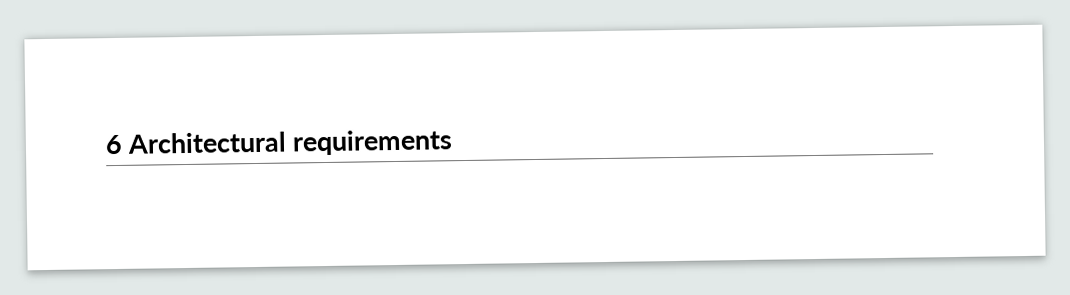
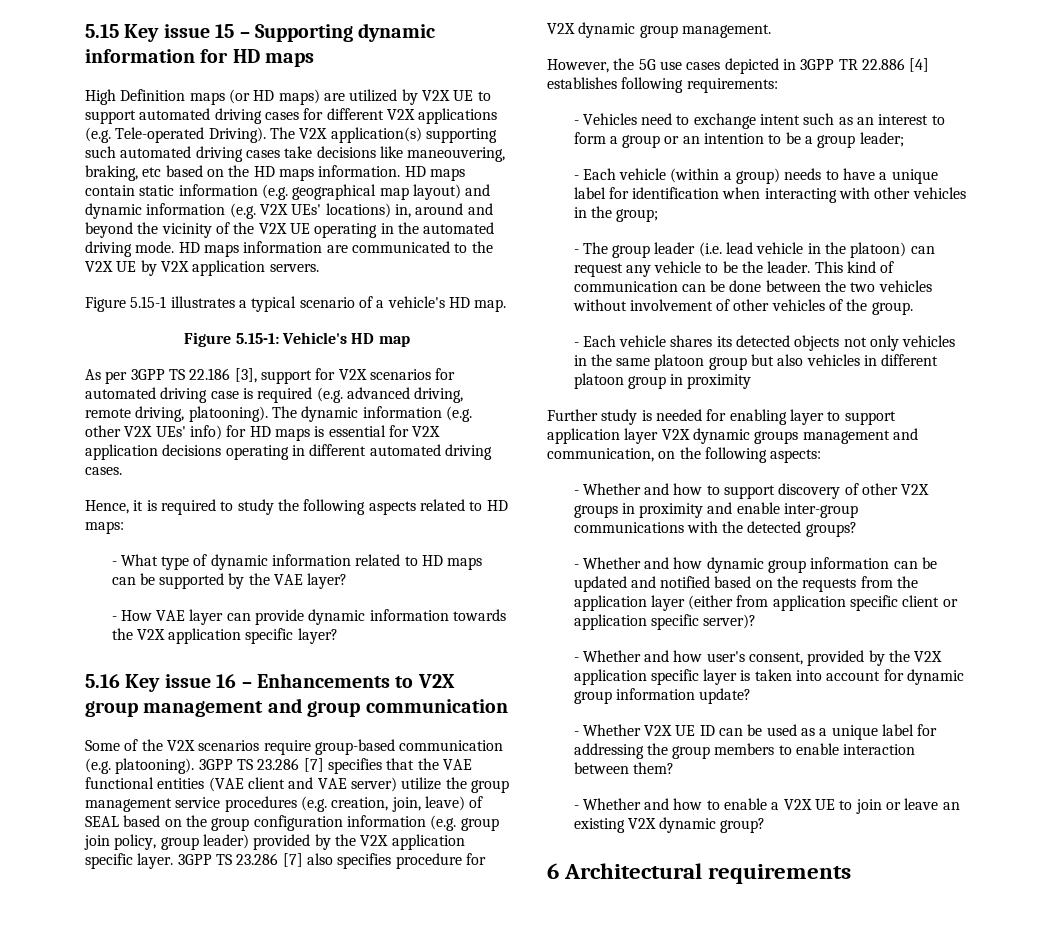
(105, 144) none -> [85,23,436,42] [85,49,315,67] [85,89,491,105] [85,108,498,124] [85,127,497,143] [85,146,506,162] [85,165,465,181] [85,184,491,200] [85,203,493,219] [85,222,495,238] [85,241,493,257] [85,260,319,276] [85,296,507,312] [184,332,410,347] [85,368,456,384] [85,387,464,403] [85,406,472,422] [85,425,441,441] [85,444,492,460] [85,467,122,475] [85,499,508,515] [85,521,124,534] [111,554,483,570] [111,573,348,589] [111,609,507,625] [111,628,338,644] [85,673,455,692] [85,698,508,717] [85,739,504,755] [85,758,472,774] [85,777,509,793] [85,796,484,812] [85,815,499,831] [84,834,465,850] [85,853,486,869] [547,22,771,38] [547,58,930,74] [547,77,778,93] [573,113,945,129] [573,132,904,148] [573,168,938,184] [573,187,966,203] [573,206,659,222] [573,242,935,258] [573,261,895,277] [573,280,932,292] [572,299,913,315] [573,335,956,351] [573,354,939,370] [573,373,752,389] [547,409,896,425] [547,428,918,444] [547,447,822,463] [573,483,930,499] [573,502,859,518] [573,521,857,537] [573,557,938,573] [573,576,919,592] [573,595,958,611] [573,614,757,630] [573,650,943,666] [573,669,965,685] [573,688,752,704] [573,724,938,740] [573,743,916,759] [573,762,674,774] [573,798,960,814] [573,817,766,833] 5.15 Key issue 15 – Supporting dynamic information for HD maps // High Definition maps (or HD maps) are utilized by V2X UE to support automated driving cases for different V2X applications (e.g. Tele-operated Driving). The V2X application(s) supporting such automated driving cases take decisions like maneouvering, braking, etc based on the HD maps information. HD maps contain static information (e.g. geographical map layout) and dynamic information (e.g. V2X UEs' locations) in, around and beyond the vicinity of the V2X UE operating in the automated driving mode. HD maps information are communicated to the V2X UE by V2X application servers. // Figure 5.15-1 illustrates a typical scenario of a vehicle's HD map. // Figure 5.15-1: Vehicle's HD map // As per 3GPP TS 22.186 [3], support for V2X scenarios for automated driving case is required (e.g. advanced driving, remote driving, platooning). The dynamic information (e.g. other V2X UEs' info) for HD maps is essential for V2X application decisions operating in different automated driving cases. // Hence, it is required to study the following aspects related to HD maps: // - What type of dynamic information related to HD maps can be supported by the VAE layer? // - How VAE layer can provide dynamic information towards the V2X application specific layer? // 5.16 Key issue 16 – Enhancements to V2X group management and group communication // Some of the V2X scenarios require group-based communication (e.g. platooning). 3GPP TS 23.286 [7] specifies that the VAE functional entities (VAE client and VAE server) utilize the group management service procedures (e.g. creation, join, leave) of SEAL based on the group configuration information (e.g. group join policy, group leader) provided by the V2X application specific layer. 3GPP TS 23.286 [7] also specifies procedure for V2X dynamic group management. // However, the 5G use cases depicted in 3GPP TR 22.886 [4] establishes following requirements: // - Vehicles need to exchange intent such as an interest to form a group or an intention to be a group leader; // - Each vehicle (within a group) needs to have a unique label for identification when interacting with other vehicles in the group; // - The group leader (i.e. lead vehicle in the platoon) can request any vehicle to be the leader. This kind of communication can be done between the two vehicles without involvement of other vehicles of the group. // - Each vehicle shares its detected objects not only vehicles in the same platoon group but also vehicles in different platoon group in proximity // Further study is needed for enabling layer to support application layer V2X dynamic groups management and communication, on the following aspects: // - Whether and how to support discovery of other V2X groups in proximity and enable inter-group communications with the detected groups? // - Whether and how dynamic group information can be updated and notified based on the requests from the application layer (either from application specific client or application specific server)? // - Whether and how user's consent, provided by the V2X application specific layer is taken into account for dynamic group information update? // - Whether V2X UE ID can be used as a unique label for addressing the group members to enable interaction between them? // - Whether and how to enable a V2X UE to join or leave an existing V2X dynamic group? //

